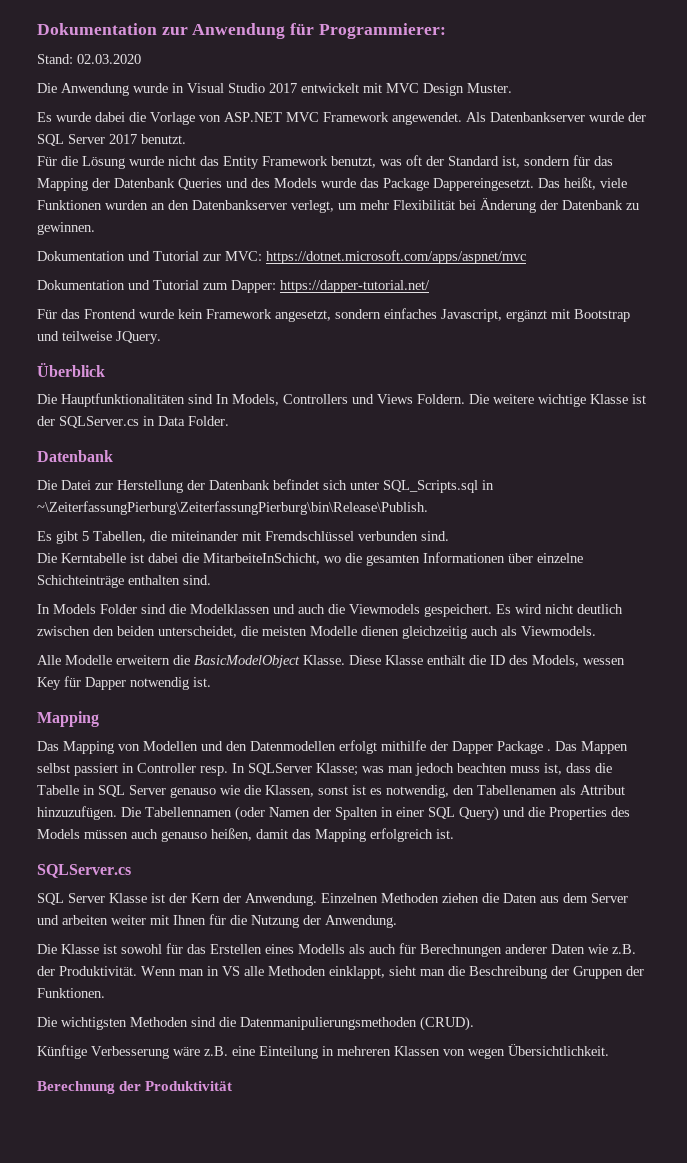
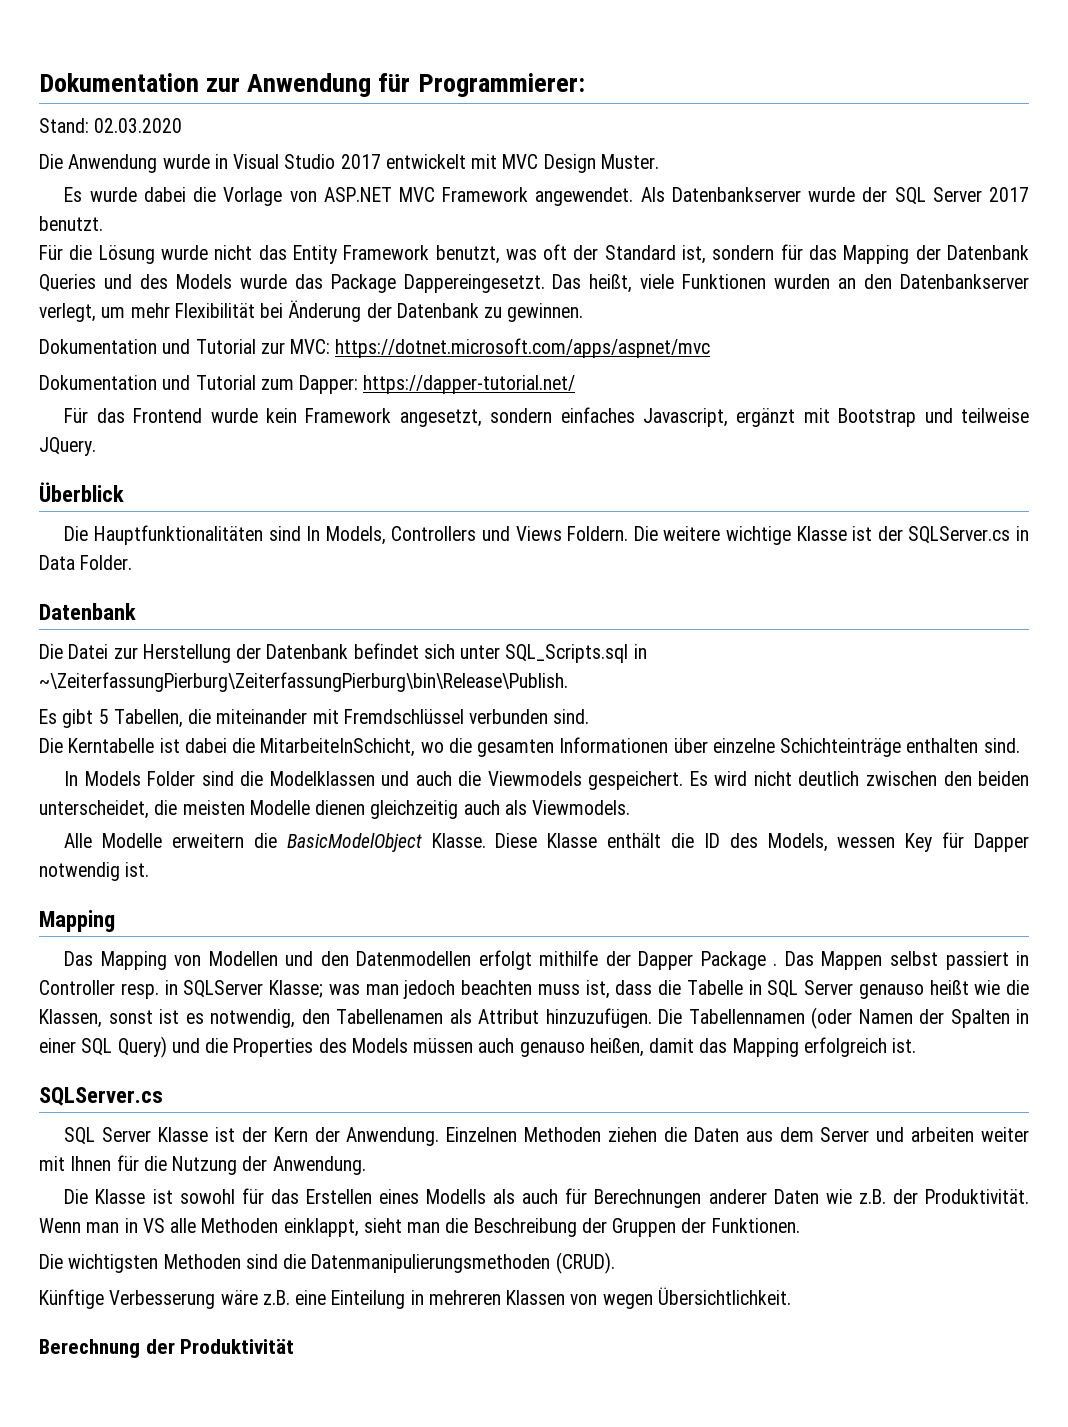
[232,763,245,773] In -> [164,980,178,995] in
(216, 792) none -> [929,980,969,995] heißt

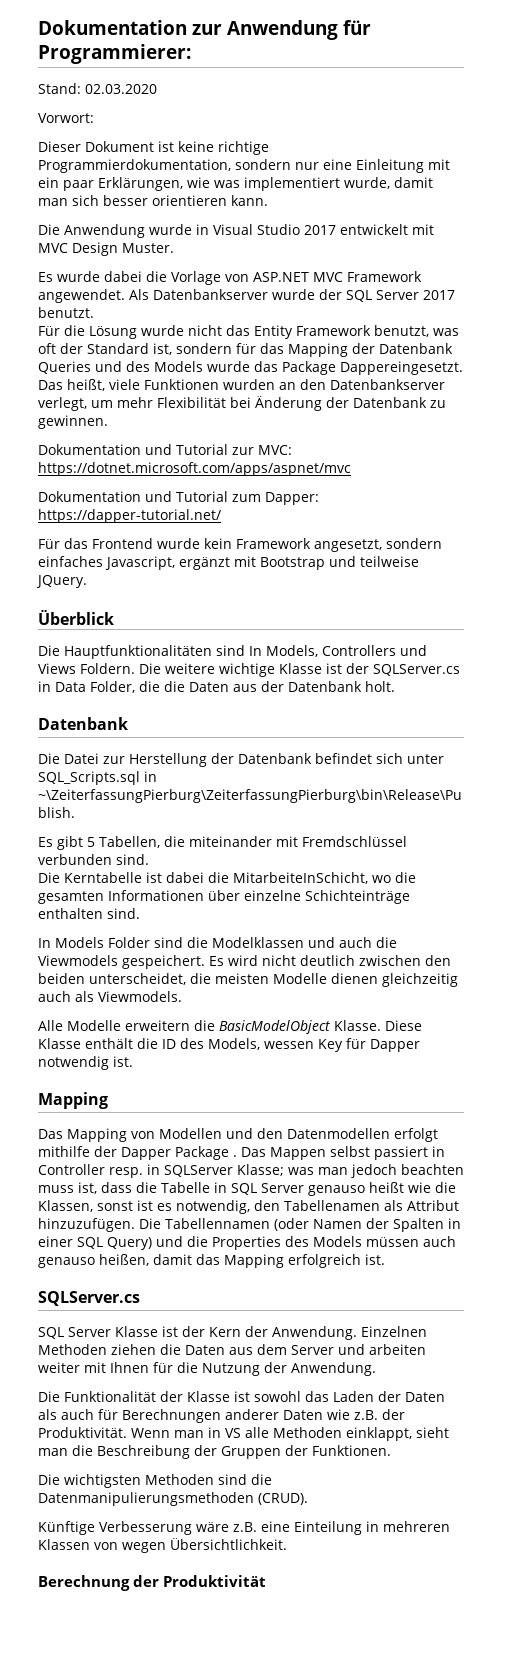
(183, 125) none -> [38,113,94,123] [38,141,269,155] [38,159,450,173] [38,177,433,191] [38,195,268,206] // Vorwort: // Dieser Dokument ist keine richtige Programmierdokumentation, sondern nur eine Einleitung mit ein paar Erklärungen, wie was implementiert wurde, damit man sich besser orientieren kann.
[80,555,133,570] Folder. -> [90,681,395,693] Folder, die die Daten aus der Datenbank holt.
(89, 1196) none -> [64,1391,183,1402] Funktionalität der
[241,1188,487,1204] für das Erstellen eines Modells -> [305,1391,445,1402] das Laden der Daten

